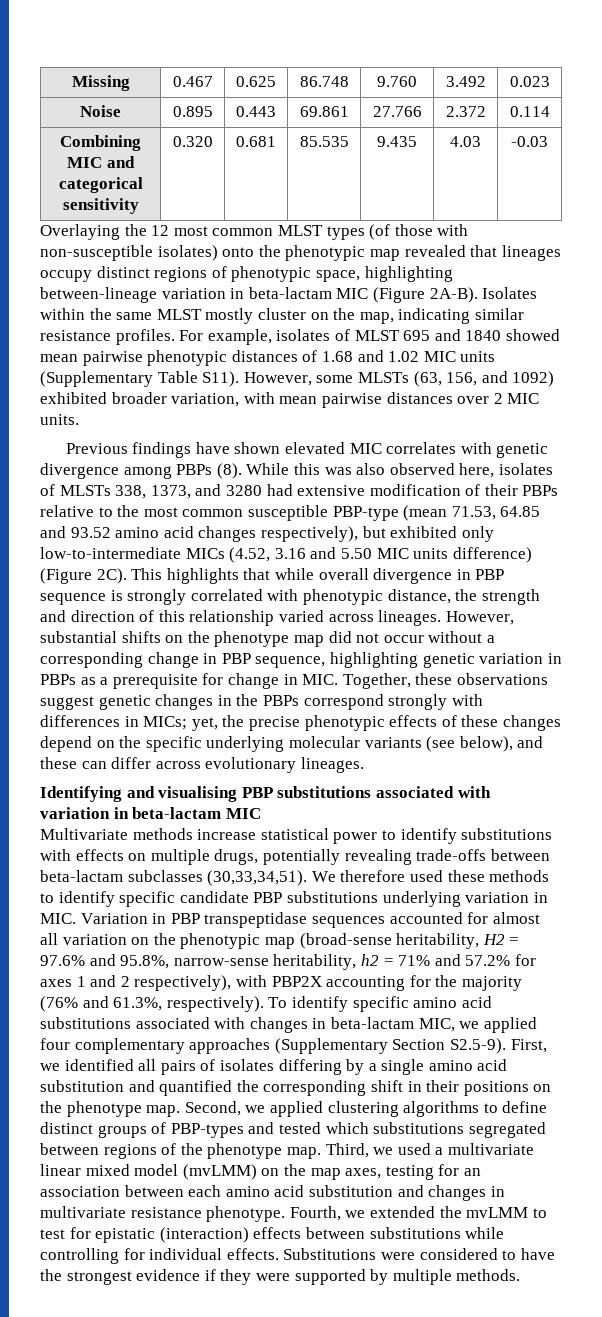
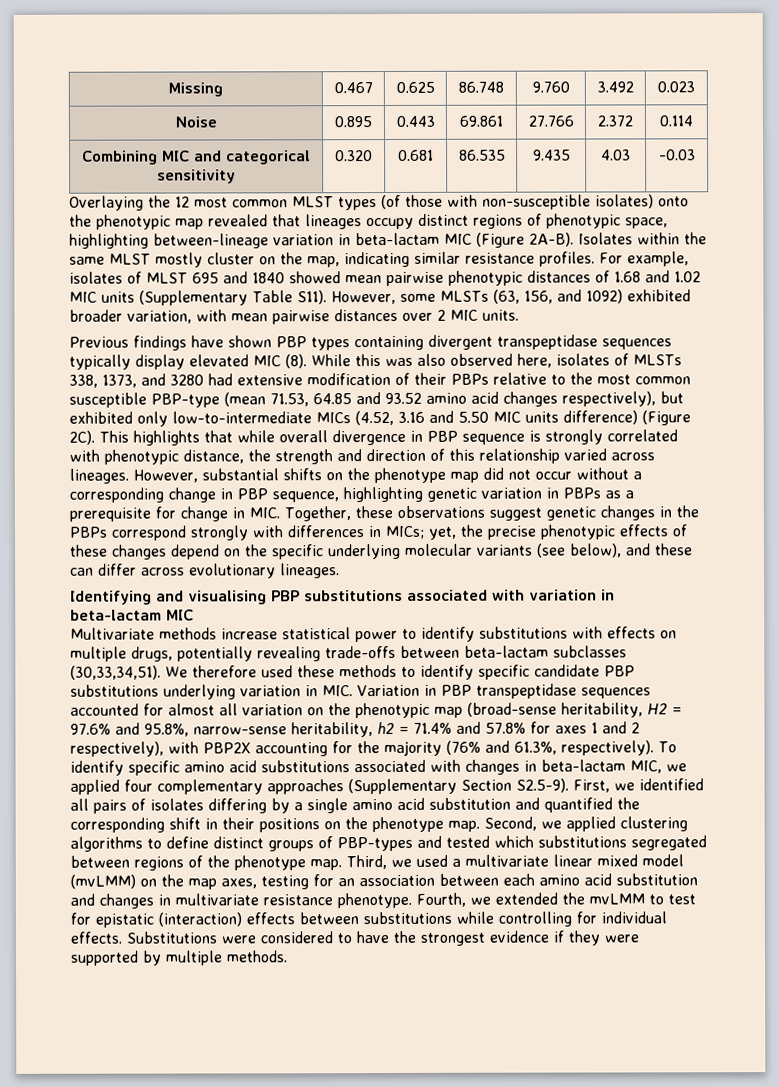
[299,136,349,147] 85.535 -> [458,149,506,161] 86.535
[285,442,549,458] [40,463,213,479] elevated MIC correlates with genetic divergence among PBPs -> [276,334,672,351] [69,354,281,370] PBP types containing divergent transpeptidase sequences typically display elevated MIC
[398,954,511,966] 71% and 57.2% -> [413,721,526,734] 71.4% and 57.8%

